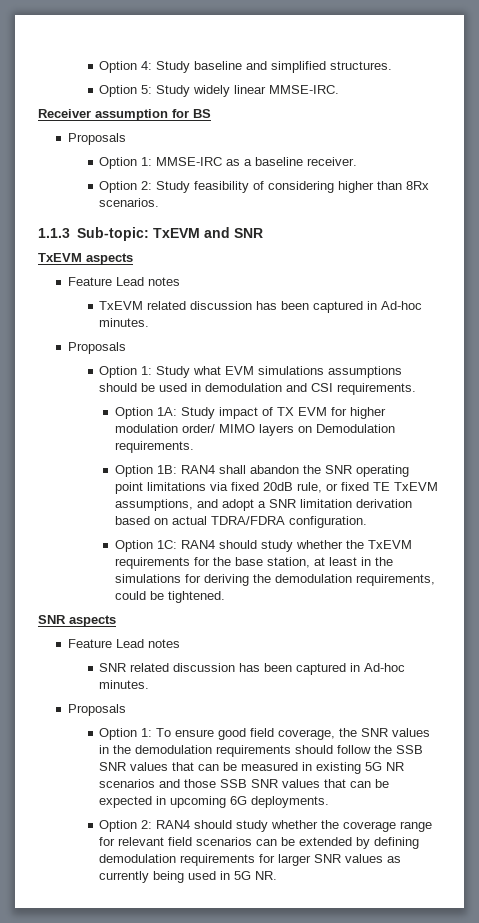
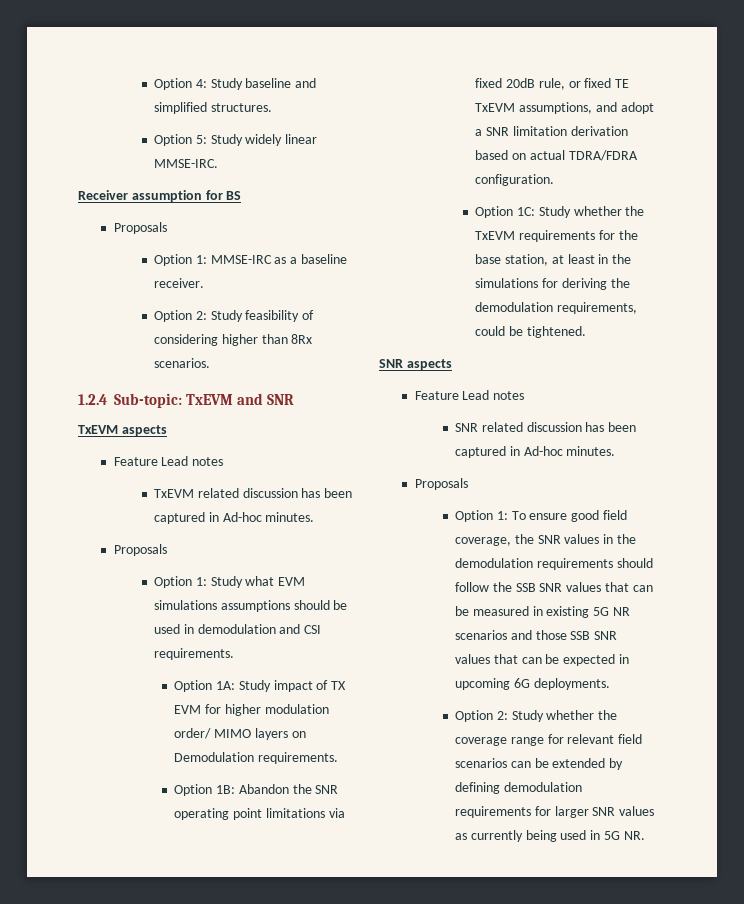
[38,228,70,238] 1.1.3 -> [78,394,107,405] 1.2.4
[181,465,300,474] RAN4 shall abandon -> [238,784,289,794] Abandon
[181,540,294,552] RAN4 should study -> [538,206,571,218] Study
[156,820,269,832] RAN4 should study -> [511,710,544,722] Study

